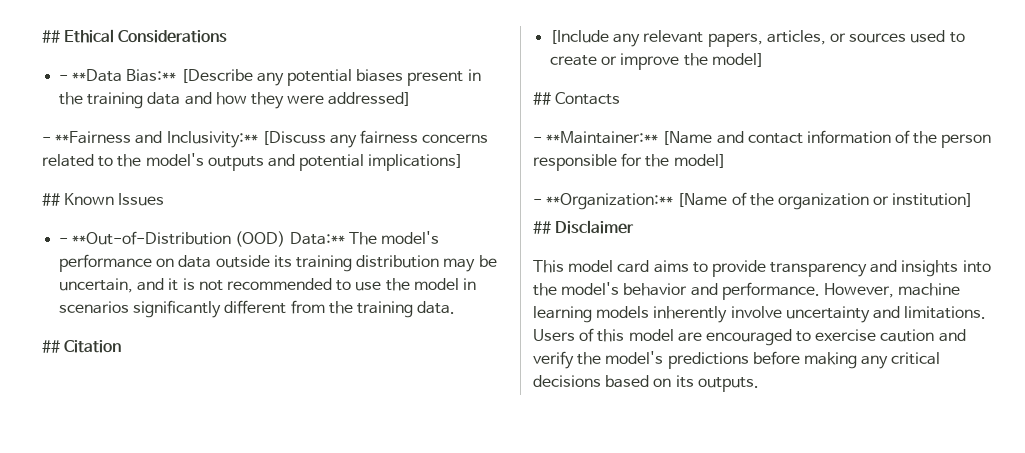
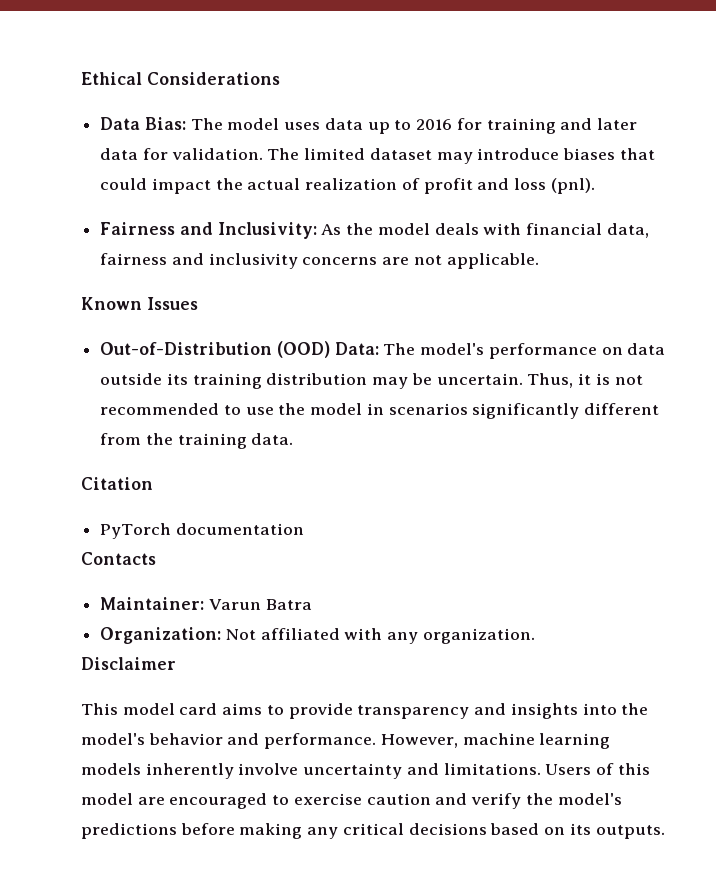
[42,30,60,43] ## -> (81, 78) none
[59,69,481,86] [59,92,412,109] [42,130,489,148] [42,153,464,171] [42,193,165,206] [59,231,345,247] - **Data Bias:** [Describe any potential biases present in the training data and how they were addressed] // - **Fairness and Inclusivity:** [Discuss any fairness concerns related to the model's outputs and potential implications] // ## Known Issues // - **Out-of-Distribution (OOD) Data:** -> [100,117,637,134] [100,148,655,164] [100,178,595,194] [100,222,649,239] [100,253,539,269] [81,297,198,310] [100,341,379,358] Data Bias: The model uses data up to 2016 for training and later data for validation. The limited dataset may introduce biases that could impact the actual realization of profit and loss (pnl). // Fairness and Inclusivity: As the model deals with financial data, fairness and inclusivity concerns are not applicable. // Known Issues // Out-of-Distribution (OOD) Data:
[59,278,165,293] uncertain, and -> [436,373,574,388] uncertain. Thus,
[42,340,60,353] ## -> (294, 439) none
[550,30,965,47] [550,53,764,70] [533,92,621,105] [533,130,992,148] [533,153,726,171] [533,192,974,210] [533,221,551,234] [Include any relevant papers, articles, or sources used to create or improve the model] // ## Contacts // - **Maintainer:** [Name and contact information of the person responsible for the model] // - **Organization:** [Name of the organization or institution] // ## -> [100,523,304,539] [81,552,156,565] [100,597,312,610] [100,627,535,644] PyTorch documentation // Contacts // Maintainer: Varun Batra // Organization: Not affiliated with any organization. //

